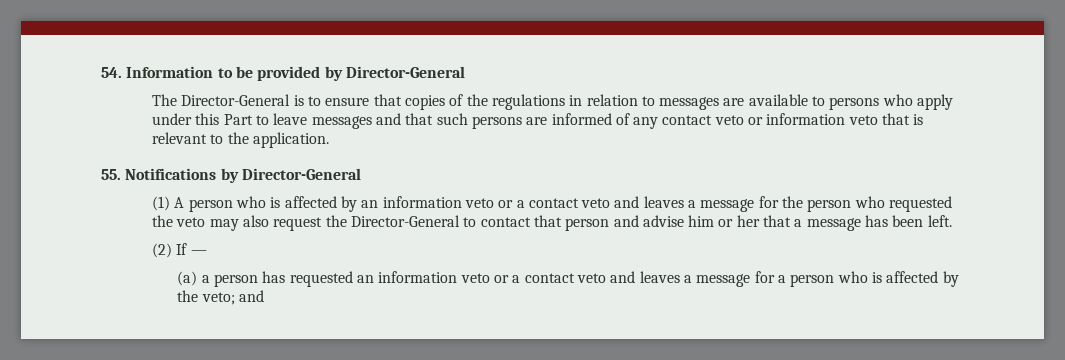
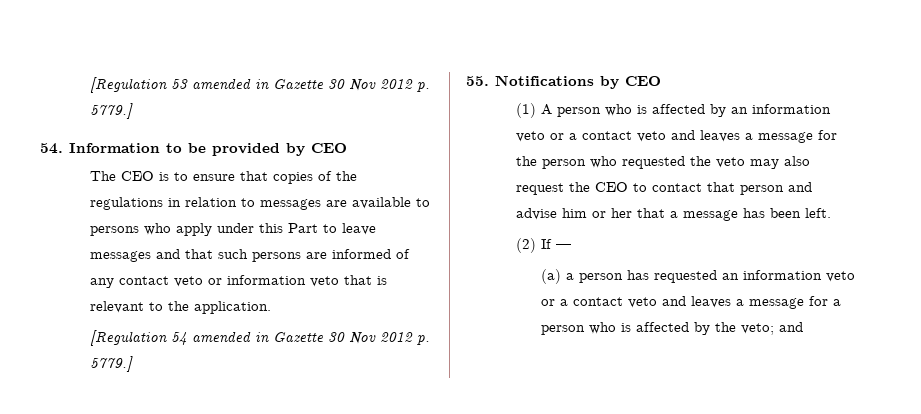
(101, 72) none -> [90,77,431,93] [90,103,134,119] [Regulation 53 amended in Gazette 30 Nov 2012 p. 5779.] //
[345,66,465,78] Director-General -> [311,143,347,153] CEO
[181,94,291,106] Director-General -> [121,171,155,181] CEO
(329, 140) none -> [90,330,431,346] [90,356,134,372] // [Regulation 54 amended in Gazette 30 Nov 2012 p. 5779.]
[241,168,361,180] Director-General -> [625,76,661,86] CEO
[350,215,460,227] Director-General -> [595,182,629,192] CEO

